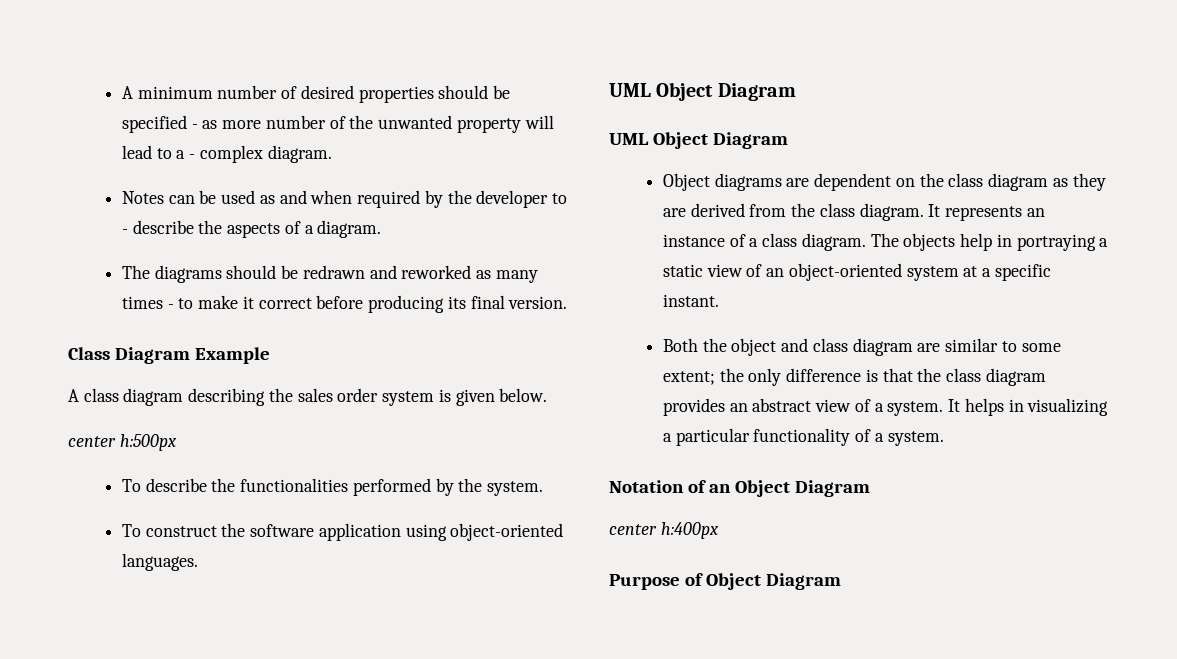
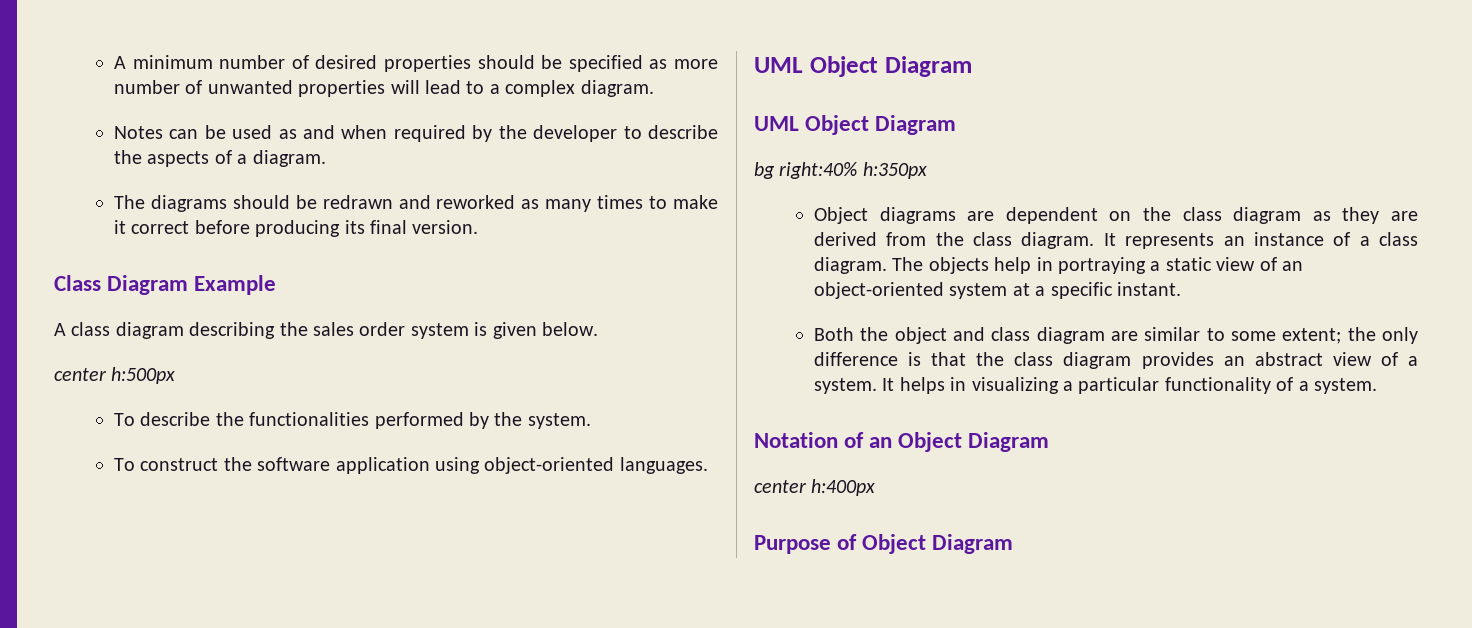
[191,124,198,129] - -> (643, 63) none
[349,115,521,133] the unwanted property -> [207,80,386,97] unwanted properties
[189,154,196,159] - -> (500, 89) none
[121,229,128,234] - -> (642, 132) none
[167,304,174,309] - -> (644, 202) none
(788, 140) none -> [754,162,927,179] // bg right:40% h:350px

